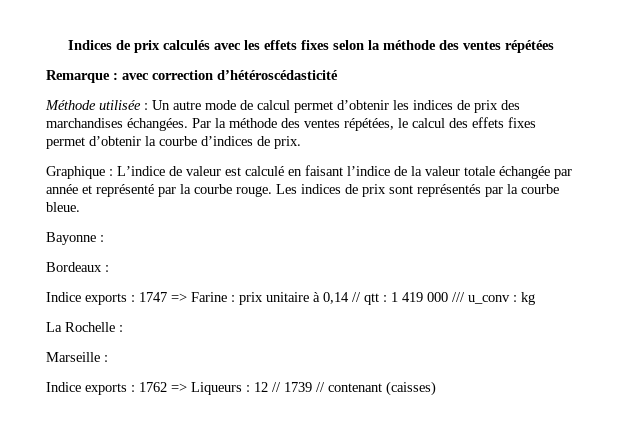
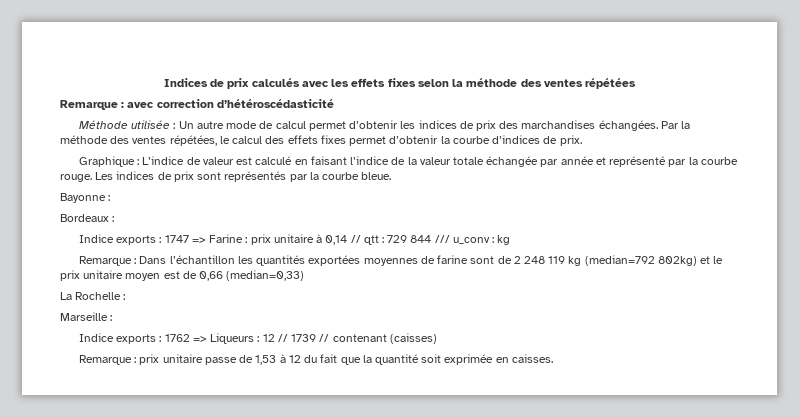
[391,292,448,302] 1 419 000 -> [387,235,432,243] 729 844
(535, 298) none -> [78,255,724,266] [60,270,305,281] // Remarque : Dans l’échantillon les quantités exportées moyennes de farine sont de 2 248 119 kg (median=792 802kg) et le prix unitaire moyen est de 0,66 (median=0,33)
(436, 388) none -> [78,354,553,365] // Remarque : prix unitaire passe de 1,53 à 12 du fait que la quantité soit exprimée en caisses.

